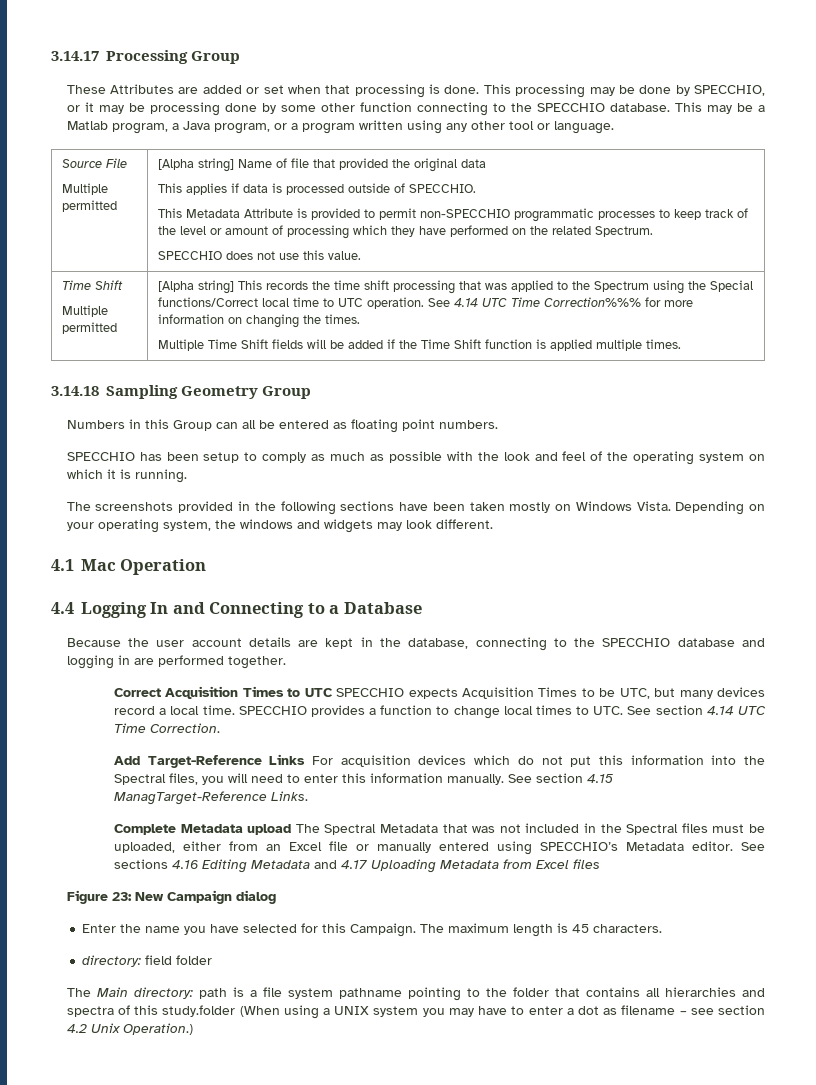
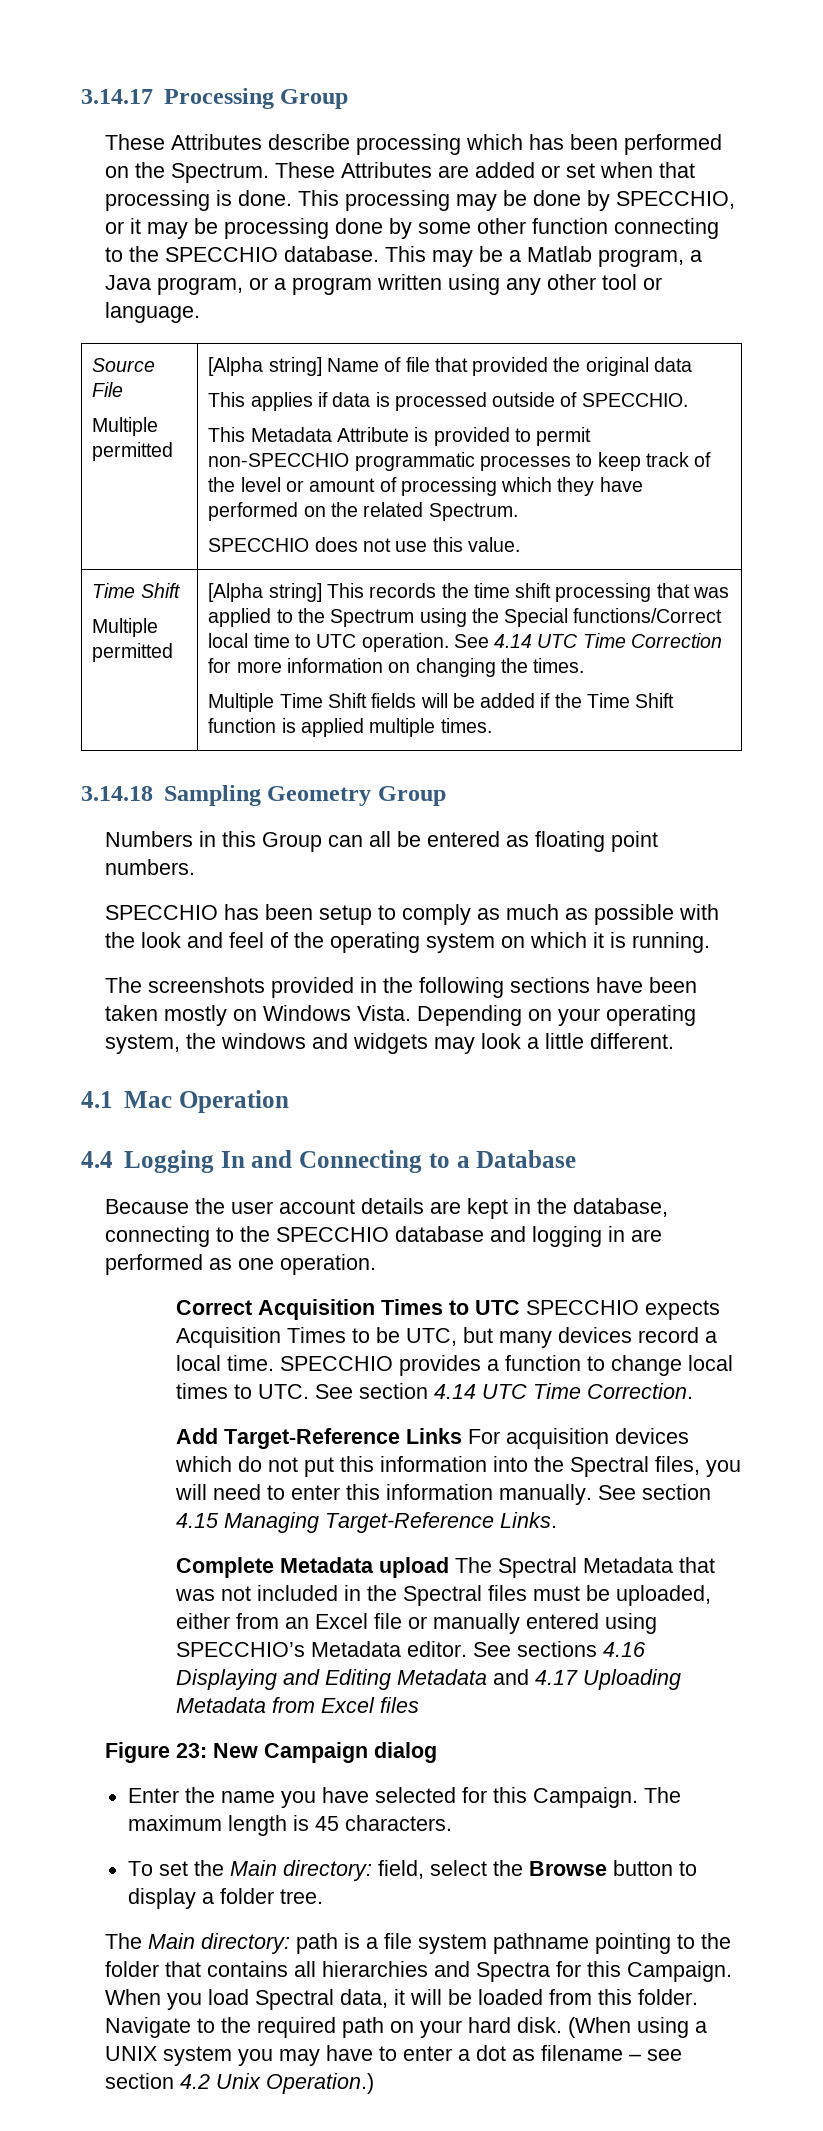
(175, 89) none -> [267,134,722,155] [104,162,432,183] describe processing which has been performed on the Spectrum. These Attributes
[544,297,642,307] Correction%%% -> [630,633,722,648] Correction
(432, 524) none -> [526,1033,584,1049] a little
[227,656,286,669] together. -> [208,1254,376,1275] as one operation.
[113,791,267,805] ManagTarget-Reference -> [223,1512,494,1533] Managing Target-Reference
(198, 864) none -> [175,1669,320,1690] Displaying and
[82,955,213,967] directory: field folder -> [128,1860,698,1881] [128,1888,324,1909] To set the Main directory: field, select the Browse button to display a folder tree.
[66,1005,236,1017] spectra of this study.folder -> [475,1961,732,1982] [104,1989,698,2010] [104,2017,562,2038] Spectra for this Campaign. When you load Spectral data, it will be loaded from this folder. Navigate to the required path on your hard disk.

